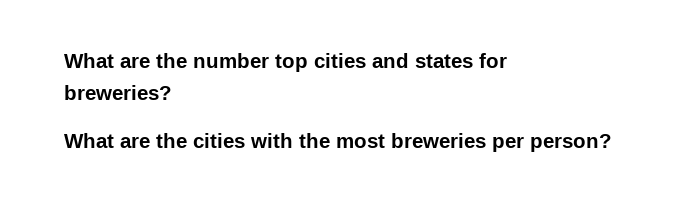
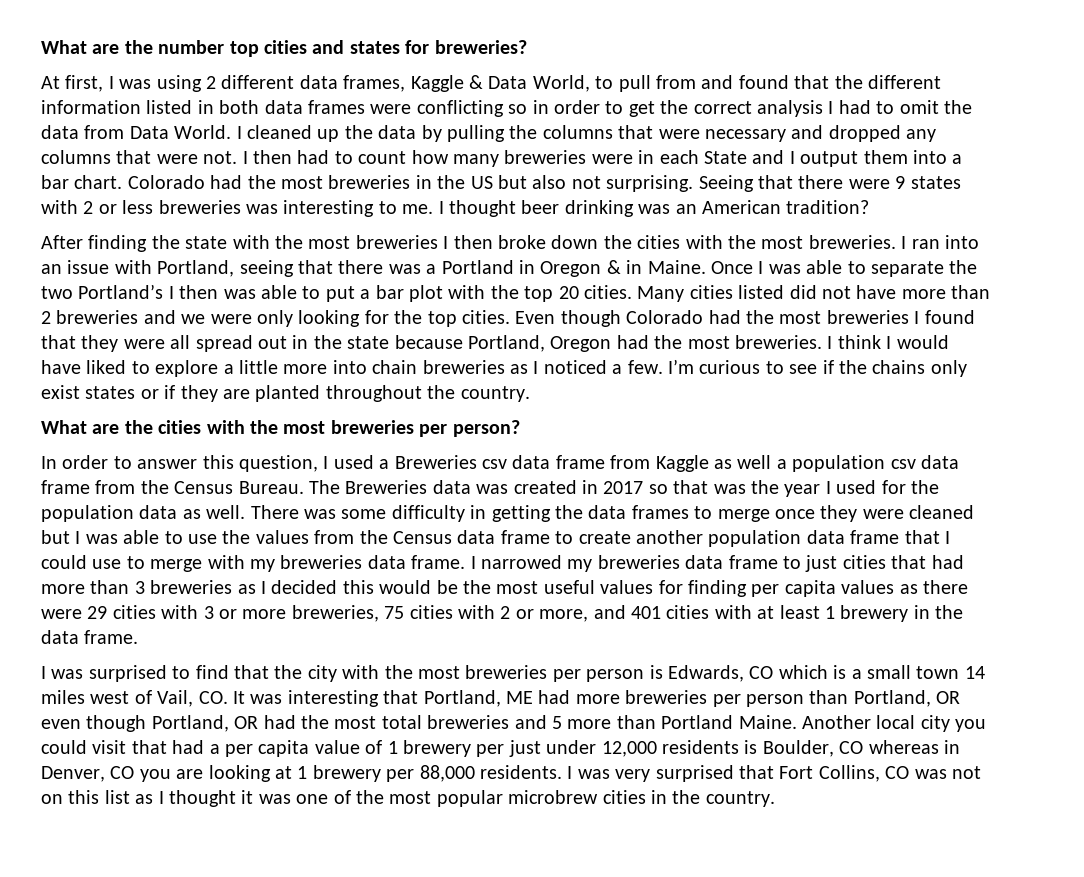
(172, 92) none -> [41,75,941,92] [41,100,972,117] [41,125,937,142] [41,150,963,167] [41,175,961,192] [41,200,870,217] [41,235,979,252] [41,260,978,277] [41,284,991,302] [41,310,975,327] [41,335,949,352] [41,359,967,377] [41,385,530,402] // At first, I was using 2 different data frames, Kaggle & Data World, to pull from and found that the different information listed in both data frames were conflicting so in order to get the correct analysis I had to omit the data from Data World. I cleaned up the data by pulling the columns that were necessary and dropped any columns that were not. I then had to count how many breweries were in each State and I output them into a bar chart. Colorado had the most breweries in the US but also not surprising. Seeing that there were 9 states with 2 or less breweries was interesting to me. I thought beer drinking was an American tradition? // After finding the state with the most breweries I then broke down the cities with the most breweries. I ran into an issue with Portland, seeing that there was a Portland in Oregon & in Maine. Once I was able to separate the two Portland’s I then was able to put a bar plot with the top 20 cities. Many cities listed did not have more than 2 breweries and we were only looking for the top cities. Even though Colorado had the most breweries I found that they were all spread out in the state because Portland, Oregon had the most breweries. I think I would have liked to explore a little more into chain breweries as I noticed a few. I’m curious to see if the chains only exist states or if they are planted throughout the country.
(612, 143) none -> [41,455,959,472] [41,480,939,497] [41,505,975,522] [41,530,950,547] [41,555,964,572] [41,580,968,597] [41,605,964,622] [41,630,139,644] [41,665,985,682] [41,690,961,707] [41,715,987,732] [41,740,960,757] [41,765,981,782] [41,790,775,807] // In order to answer this question, I used a Breweries csv data frame from Kaggle as well a population csv data frame from the Census Bureau. The Breweries data was created in 2017 so that was the year I used for the population data as well. There was some difficulty in getting the data frames to merge once they were cleaned but I was able to use the values from the Census data frame to create another population data frame that I could use to merge with my breweries data frame. I narrowed my breweries data frame to just cities that had more than 3 breweries as I decided this would be the most useful values for finding per capita values as there were 29 cities with 3 or more breweries, 75 cities with 2 or more, and 401 cities with at least 1 brewery in the data frame. // I was surprised to find that the city with the most breweries per person is Edwards, CO which is a small town 14 miles west of Vail, CO. It was interesting that Portland, ME had more breweries per person than Portland, OR even though Portland, OR had the most total breweries and 5 more than Portland Maine. Another local city you could visit that had a per capita value of 1 brewery per just under 12,000 residents is Boulder, CO whereas in Denver, CO you are looking at 1 brewery per 88,000 residents. I was very surprised that Fort Collins, CO was not on this list as I thought it was one of the most popular microbrew cities in the country.

